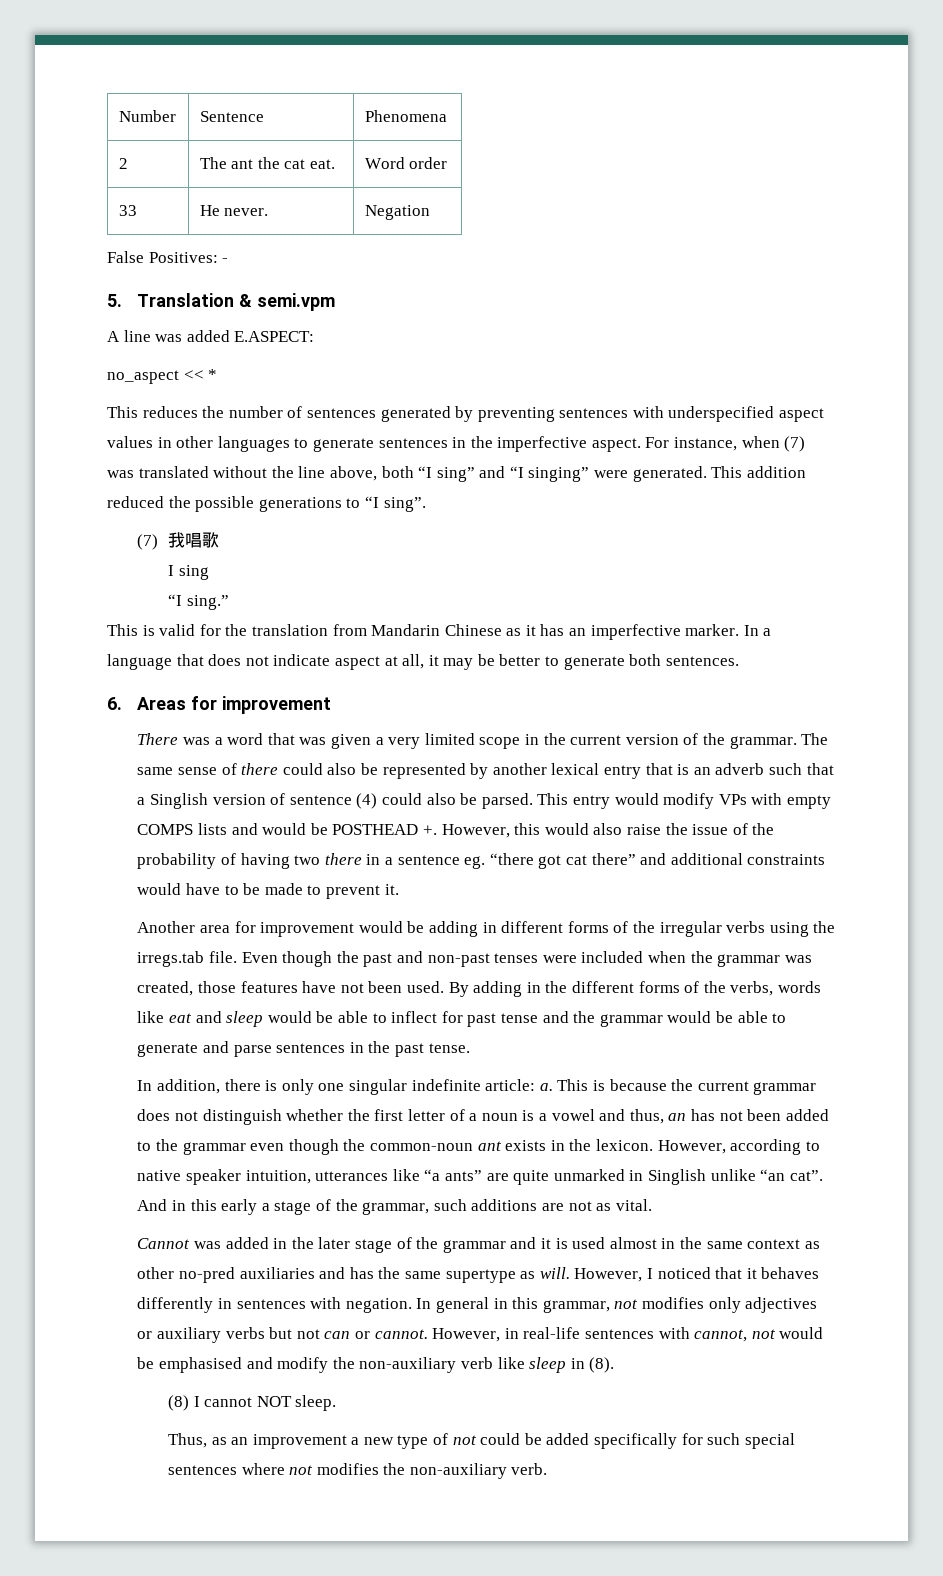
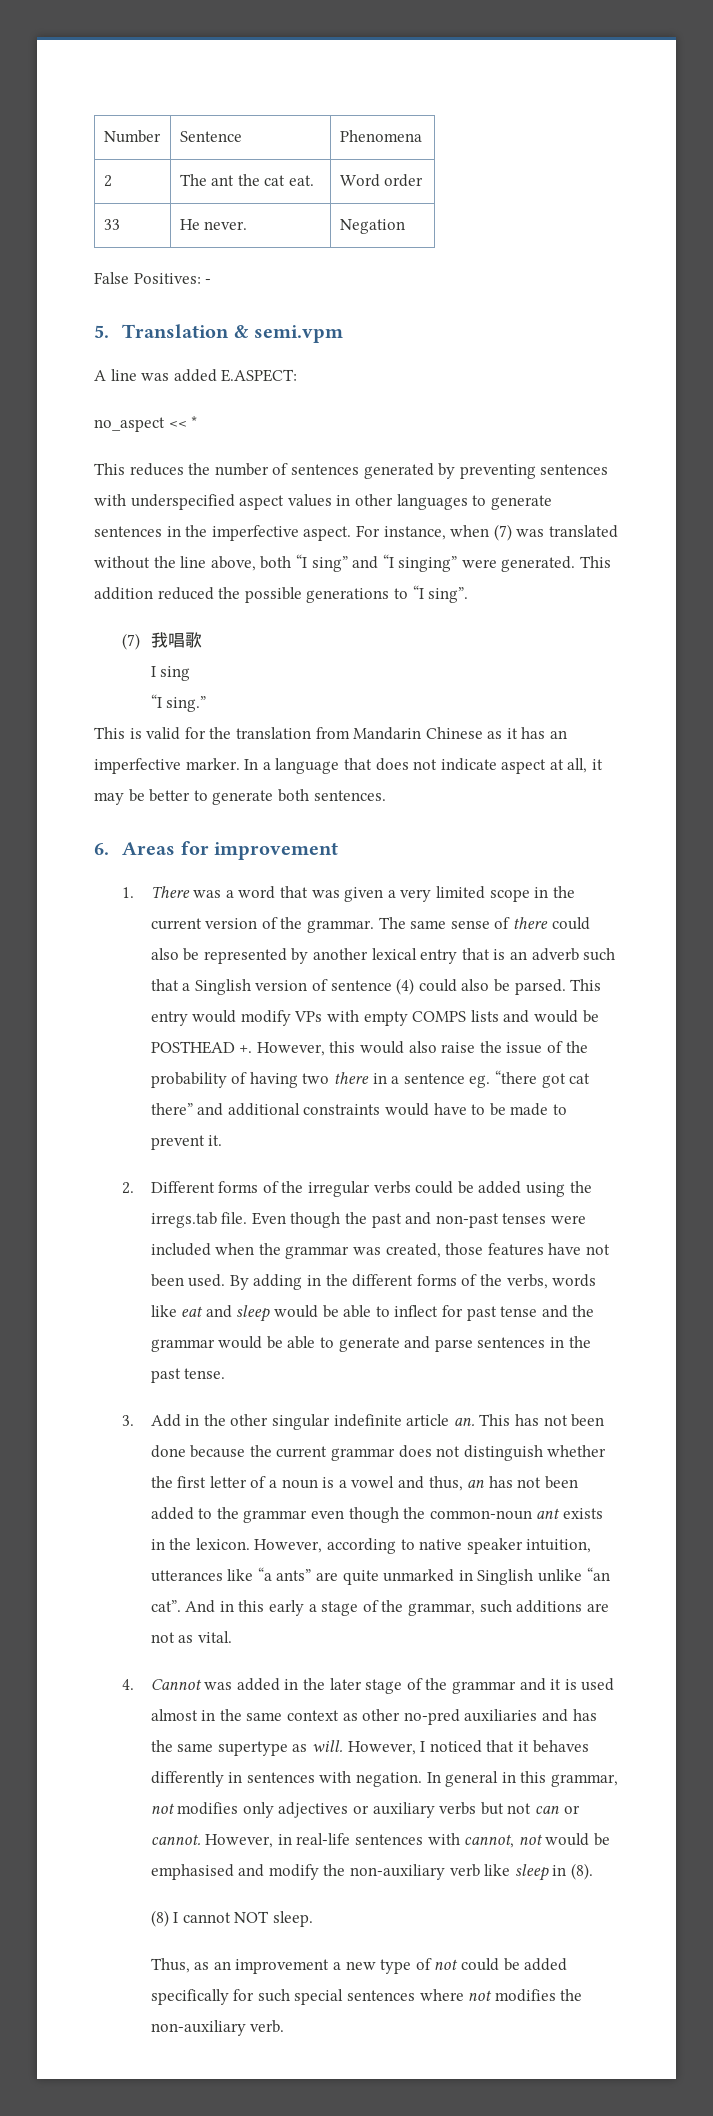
(332, 705) none -> [122,887,135,898] 1.
[137,921,564,937] Another area for improvement would be adding in different -> [122,1181,215,1194] 2. Different
(766, 927) none -> [415,1181,522,1194] could be added
[137,1079,605,1095] In addition, there is only one singular indefinite article: a. This is -> [122,1414,605,1430] [150,1445,186,1458] 3. Add in the other singular indefinite article an. This has not been done
(652, 1205) none -> [122,1679,135,1690] 4.

